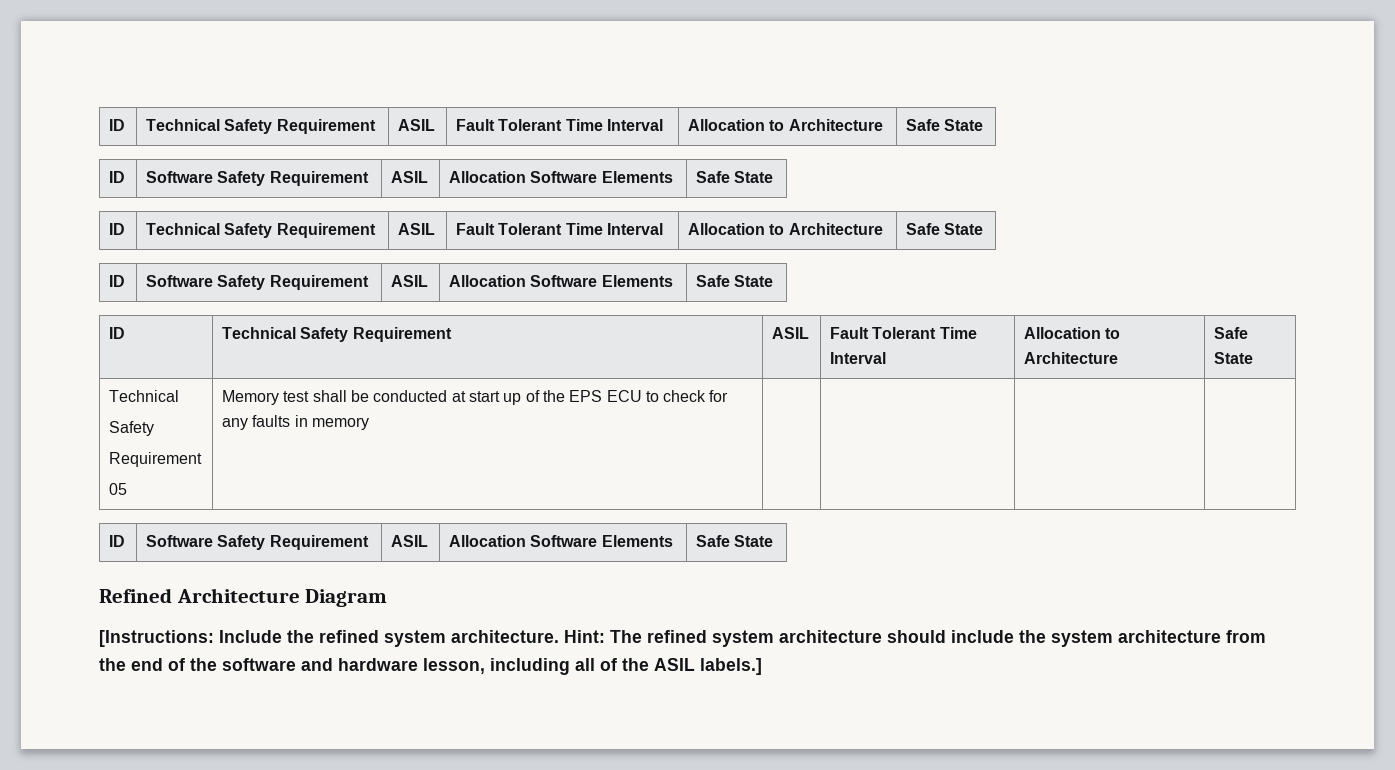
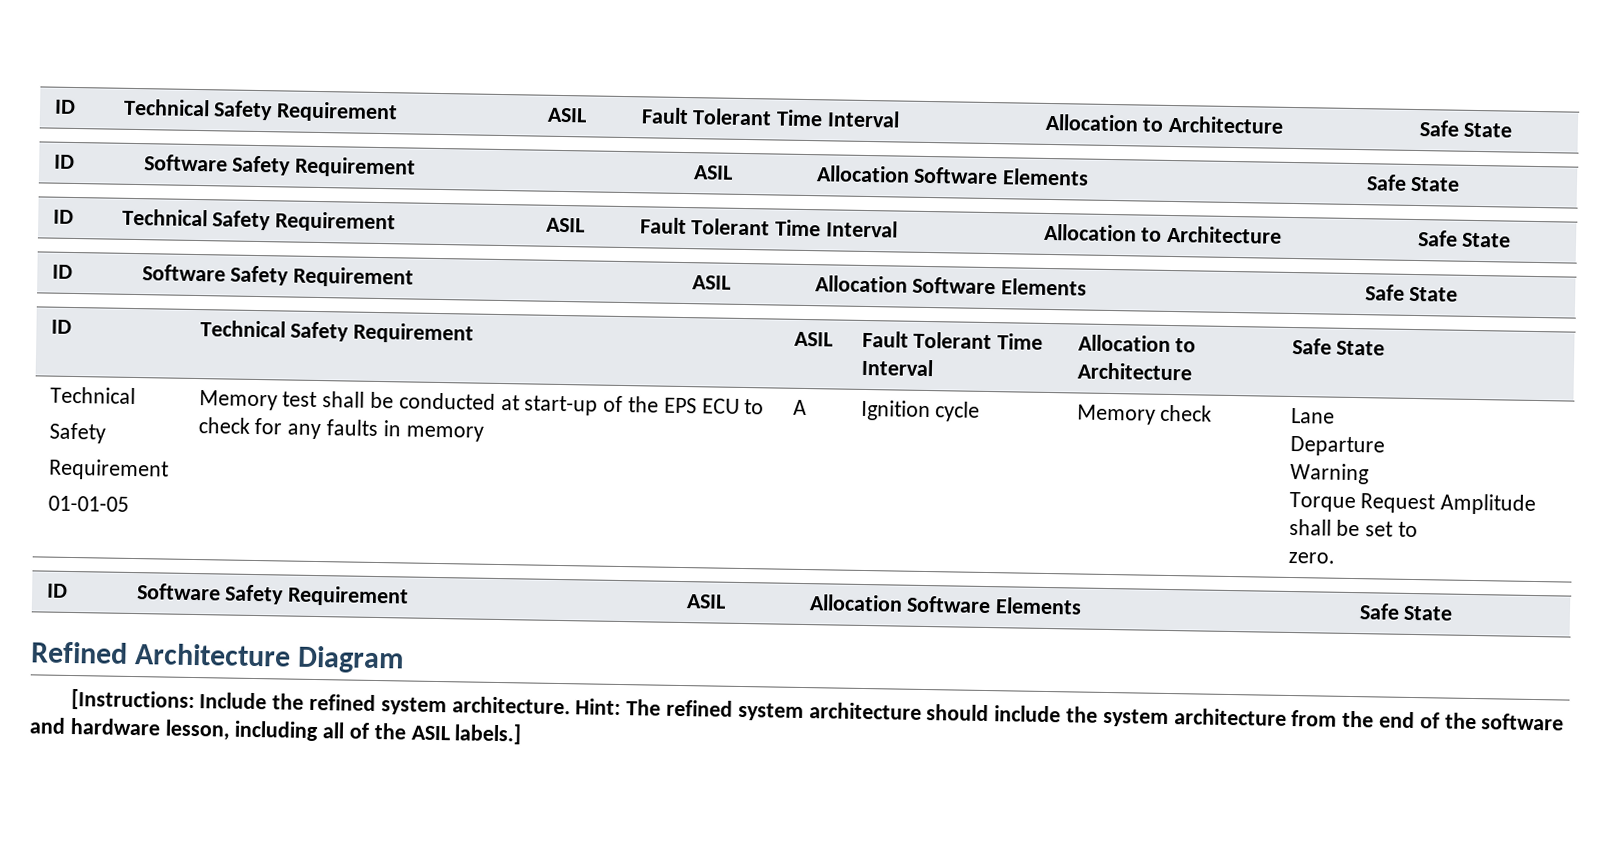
[109,483,128,495] 05 -> [47,495,129,512] 01-01-05
[468,391,522,405] start up -> [524,395,599,416] start-up
(369, 423) | | | -> [792,399,807,416] [860,399,981,422] [1076,404,1213,425] [1290,407,1335,424] [1289,435,1385,457] [1289,462,1369,485] [1288,491,1537,516] [1288,518,1418,538] [1287,551,1335,564] A | Ignition cycle | Memory check | Lane // Departure // Warning // Torque Request Amplitude shall be set to // zero.

